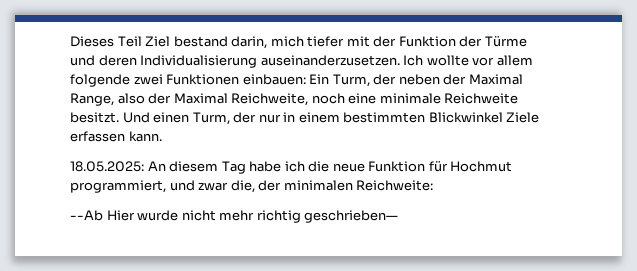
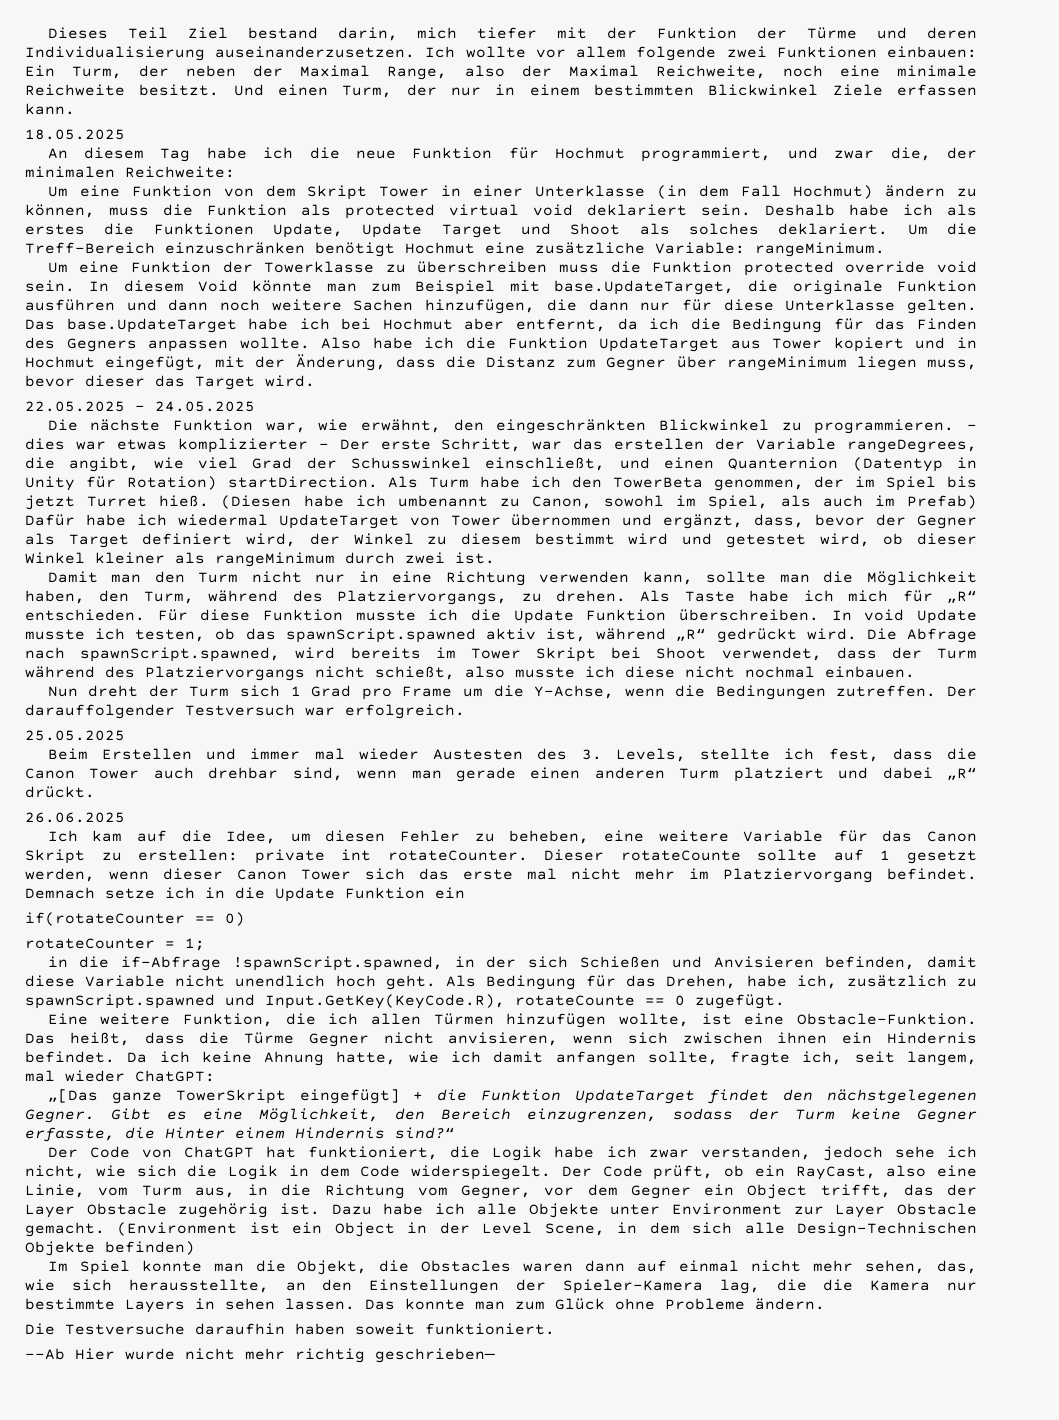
[70,161,144,172] 18.05.2025: -> [25,129,125,140] 18.05.2025 //
(434, 185) none -> [47,185,978,200] [25,204,977,219] [25,223,978,238] [25,242,885,257] [47,261,977,276] [25,280,978,295] [25,299,978,314] [25,318,977,333] [25,337,977,352] [25,354,978,371] [25,375,315,390] [25,401,255,412] [47,419,977,434] [25,438,977,453] [25,457,978,472] [25,476,978,491] [25,495,977,510] [25,514,977,529] [25,533,977,548] [25,552,495,567] [47,571,978,586] [25,590,978,605] [25,609,977,624] [25,628,978,643] [25,647,977,662] [25,666,915,681] [47,685,977,700] [25,704,465,719] [25,730,125,741] [47,748,977,762] [25,767,978,782] [25,786,95,798] [25,812,125,823] [47,830,977,844] [25,849,977,864] [25,868,977,883] [25,887,465,902] [25,912,245,926] [25,938,205,951] [47,956,977,971] [25,975,977,990] [25,994,785,1009] [47,1013,977,1028] [25,1032,977,1047] [25,1051,978,1066] [25,1070,215,1082] [47,1089,977,1104] [25,1108,977,1123] [25,1127,455,1142] [47,1146,978,1161] [25,1165,977,1180] [25,1184,977,1199] [25,1203,978,1218] [25,1222,977,1237] [25,1241,195,1256] [47,1260,978,1275] [25,1279,978,1294] [25,1298,825,1313] [25,1323,555,1335] // Um eine Funktion von dem Skript Tower in einer Unterklasse (in dem Fall Hochmut) ändern zu können, muss die Funktion als protected virtual void deklariert sein. Deshalb habe ich als erstes die Funktionen Update, Update Target und Shoot als solches deklariert. Um die Treff-Bereich einzuschränken benötigt Hochmut eine zusätzliche Variable: rangeMinimum. // Um eine Funktion der Towerklasse zu überschreiben muss die Funktion protected override void sein. In diesem Void könnte man zum Beispiel mit base.UpdateTarget, die originale Funktion ausführen und dann noch weitere Sachen hinzufügen, die dann nur für diese Unterklasse gelten. Das base.UpdateTarget habe ich bei Hochmut aber entfernt, da ich die Bedingung für das Finden des Gegners anpassen wollte. Also habe ich die Funktion UpdateTarget aus Tower kopiert und in Hochmut eingefügt, mit der Änderung, dass die Distanz zum Gegner über rangeMinimum liegen muss, bevor dieser das Target wird. // 22.05.2025 – 24.05.2025 // Die nächste Funktion war, wie erwähnt, den eingeschränkten Blickwinkel zu programmieren. – dies war etwas komplizierter – Der erste Schritt, war das erstellen der Variable rangeDegrees, die angibt, wie viel Grad der Schusswinkel einschließt, und einen Quanternion (Datentyp in Unity für Rotation) startDirection. Als Turm habe ich den TowerBeta genommen, der im Spiel bis jetzt Turret hieß. (Diesen habe ich umbenannt zu Canon, sowohl im Spiel, als auch im Prefab) Dafür habe ich wiedermal UpdateTarget von Tower übernommen und ergänzt, dass, bevor der Gegner als Target definiert wird, der Winkel zu diesem bestimmt wird und getestet wird, ob dieser Winkel kleiner als rangeMinimum durch zwei ist. // Damit man den Turm nicht nur in eine Richtung verwenden kann, sollte man die Möglichkeit haben, den Turm, während des Platziervorgangs, zu drehen. Als Taste habe ich mich für „R“ entschieden. Für diese Funktion musste ich die Update Funktion überschreiben. In void Update musste ich testen, ob das spawnScript.spawned aktiv ist, während „R“ gedrückt wird. Die Abfrage nach spawnScript.spawned, wird bereits im Tower Skript bei Shoot verwendet, dass der Turm während des Platziervorgangs nicht schießt, also musste ich diese nicht nochmal einbauen. // Nun dreht der Turm sich 1 Grad pro Frame um die Y-Achse, wenn die Bedingungen zutreffen. Der darauffolgender Testversuch war erfolgreich. // 25.05.2025 // Beim Erstellen und immer mal wieder Austesten des 3. Levels, stellte ich fest, dass die Canon Tower auch drehbar sind, wenn man gerade einen anderen Turm platziert und dabei „R“ drückt. // 26.06.2025 // Ich kam auf die Idee, um diesen Fehler zu beheben, eine weitere Variable für das Canon Skript zu erstellen: private int rotateCounter. Dieser rotateCounte sollte auf 1 gesetzt werden, wenn dieser Canon Tower sich das erste mal nicht mehr im Platziervorgang befindet. Demnach setze ich in die Update Funktion ein // if(rotateCounter == 0) // rotateCounter = 1; // in die if-Abfrage !spawnScript.spawned, in der sich Schießen und Anvisieren befinden, damit diese Variable nicht unendlich hoch geht. Als Bedingung für das Drehen, habe ich, zusätzlich zu spawnScript.spawned und Input.GetKey(KeyCode.R), rotateCounte == 0 zugefügt. // Eine weitere Funktion, die ich allen Türmen hinzufügen wollte, ist eine Obstacle-Funktion. Das heißt, dass die Türme Gegner nicht anvisieren, wenn sich zwischen ihnen ein Hindernis befindet. Da ich keine Ahnung hatte, wie ich damit anfangen sollte, fragte ich, seit langem, mal wieder ChatGPT: // „[Das ganze TowerSkript eingefügt] + die Funktion UpdateTarget findet den nächstgelegenen Gegner. Gibt es eine Möglichkeit, den Bereich einzugrenzen, sodass der Turm keine Gegner erfasste, die Hinter einem Hindernis sind?“ // Der Code von ChatGPT hat funktioniert, die Logik habe ich zwar verstanden, jedoch sehe ich nicht, wie sich die Logik in dem Code widerspiegelt. Der Code prüft, ob ein RayCast, also eine Linie, vom Turm aus, in die Richtung vom Gegner, vor dem Gegner ein Object trifft, das der Layer Obstacle zugehörig ist. Dazu habe ich alle Objekte unter Environment zur Layer Obstacle gemacht. (Environment ist ein Object in der Level Scene, in dem sich alle Design-Technischen Objekte befinden) // Im Spiel konnte man die Objekt, die Obstacles waren dann auf einmal nicht mehr sehen, das, wie sich herausstellte, an den Einstellungen der Spieler-Kamera lag, die die Kamera nur bestimmte Layers in sehen lassen. Das konnte man zum Glück ohne Probleme ändern. // Die Testversuche daraufhin haben soweit funktioniert.

